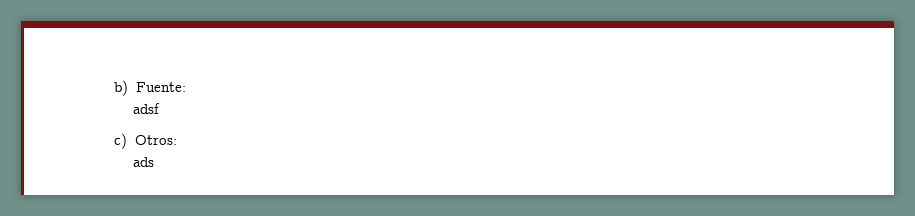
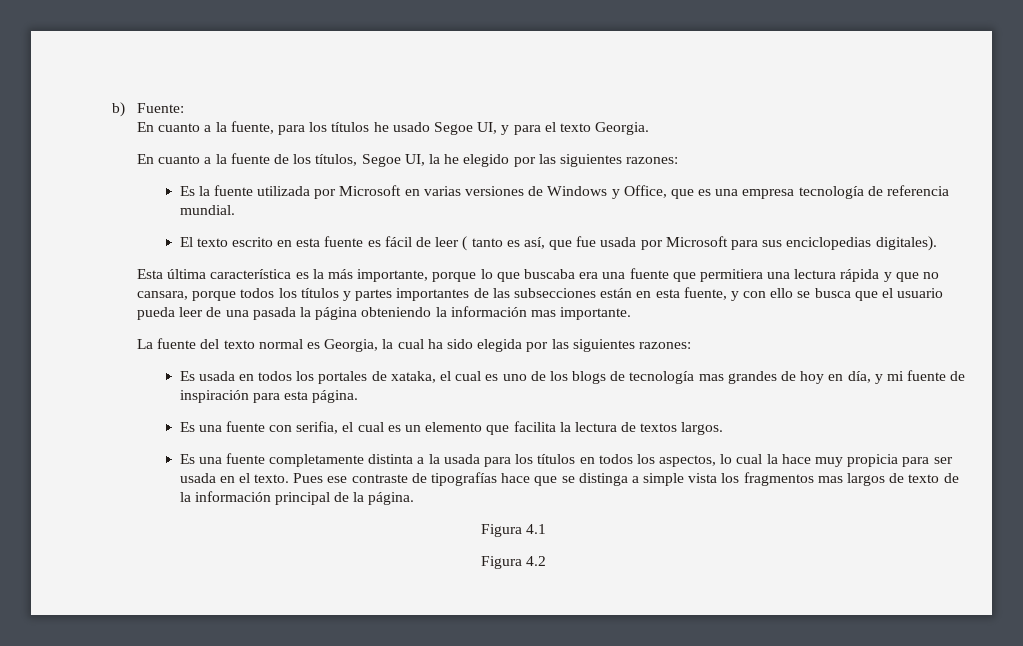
[132,103,160,114] [114,133,177,149] [132,157,154,167] adsf // c) Otros: // ads -> [137,121,650,135] [137,153,679,167] [179,185,950,199] [179,205,235,215] [179,236,937,251] [137,268,939,282] [137,287,944,301] [137,306,632,320] [137,338,691,352] [179,370,966,384] [179,390,359,403] [179,421,724,435] [179,453,953,467] [179,472,959,486] [179,491,415,505] [480,524,547,537] [480,556,547,569] En cuanto a la fuente, para los títulos he usado Segoe UI, y para el texto Georgia. // En cuanto a la fuente de los títulos, Segoe UI, la he elegido por las siguientes razones: // Es la fuente utilizada por Microsoft en varias versiones de Windows y Office, que es una empresa tecnología de referencia mundial. // El texto escrito en esta fuente es fácil de leer ( tanto es así, que fue usada por Microsoft para sus enciclopedias digitales). // Esta última característica es la más importante, porque lo que buscaba era una fuente que permitiera una lectura rápida y que no cansara, porque todos los títulos y partes importantes de las subsecciones están en esta fuente, y con ello se busca que el usuario pueda leer de una pasada la página obteniendo la información mas importante. // La fuente del texto normal es Georgia, la cual ha sido elegida por las siguientes razones: // Es usada en todos los portales de xataka, el cual es uno de los blogs de tecnología mas grandes de hoy en día, y mi fuente de inspiración para esta página. // Es una fuente con serifia, el cual es un elemento que facilita la lectura de textos largos. // Es una fuente completamente distinta a la usada para los títulos en todos los aspectos, lo cual la hace muy propicia para ser usada en el texto. Pues ese contraste de tipografías hace que se distinga a simple vista los fragmentos mas largos de texto de la información principal de la página. // Figura 4.1 // Figura 4.2

